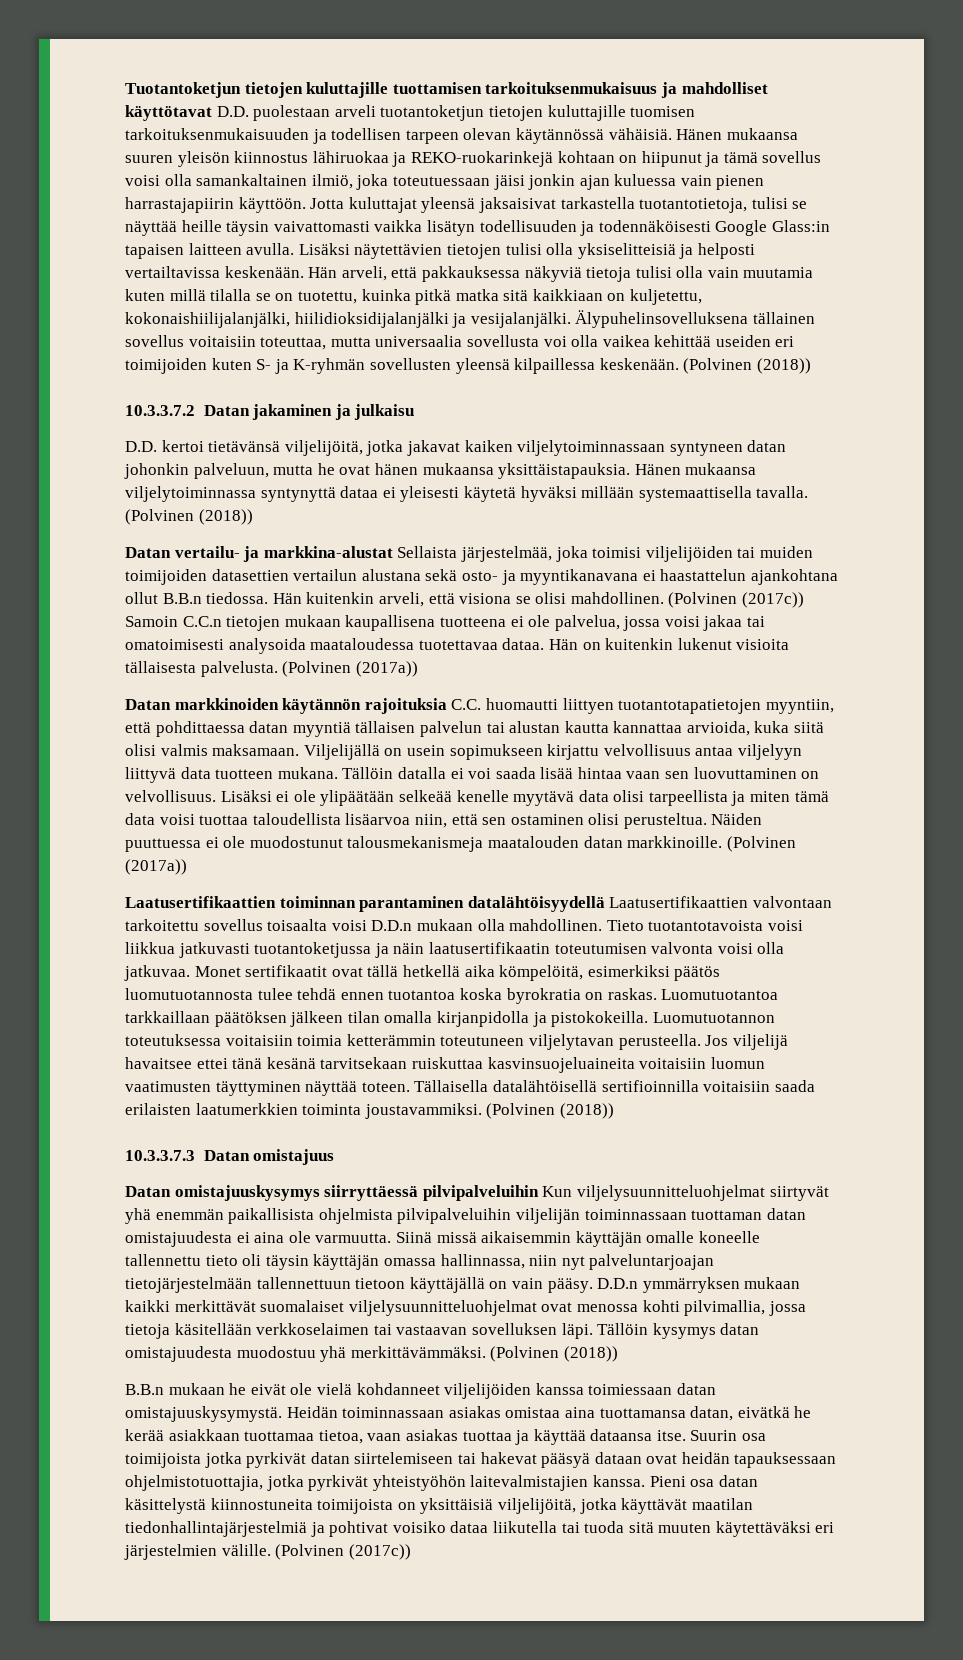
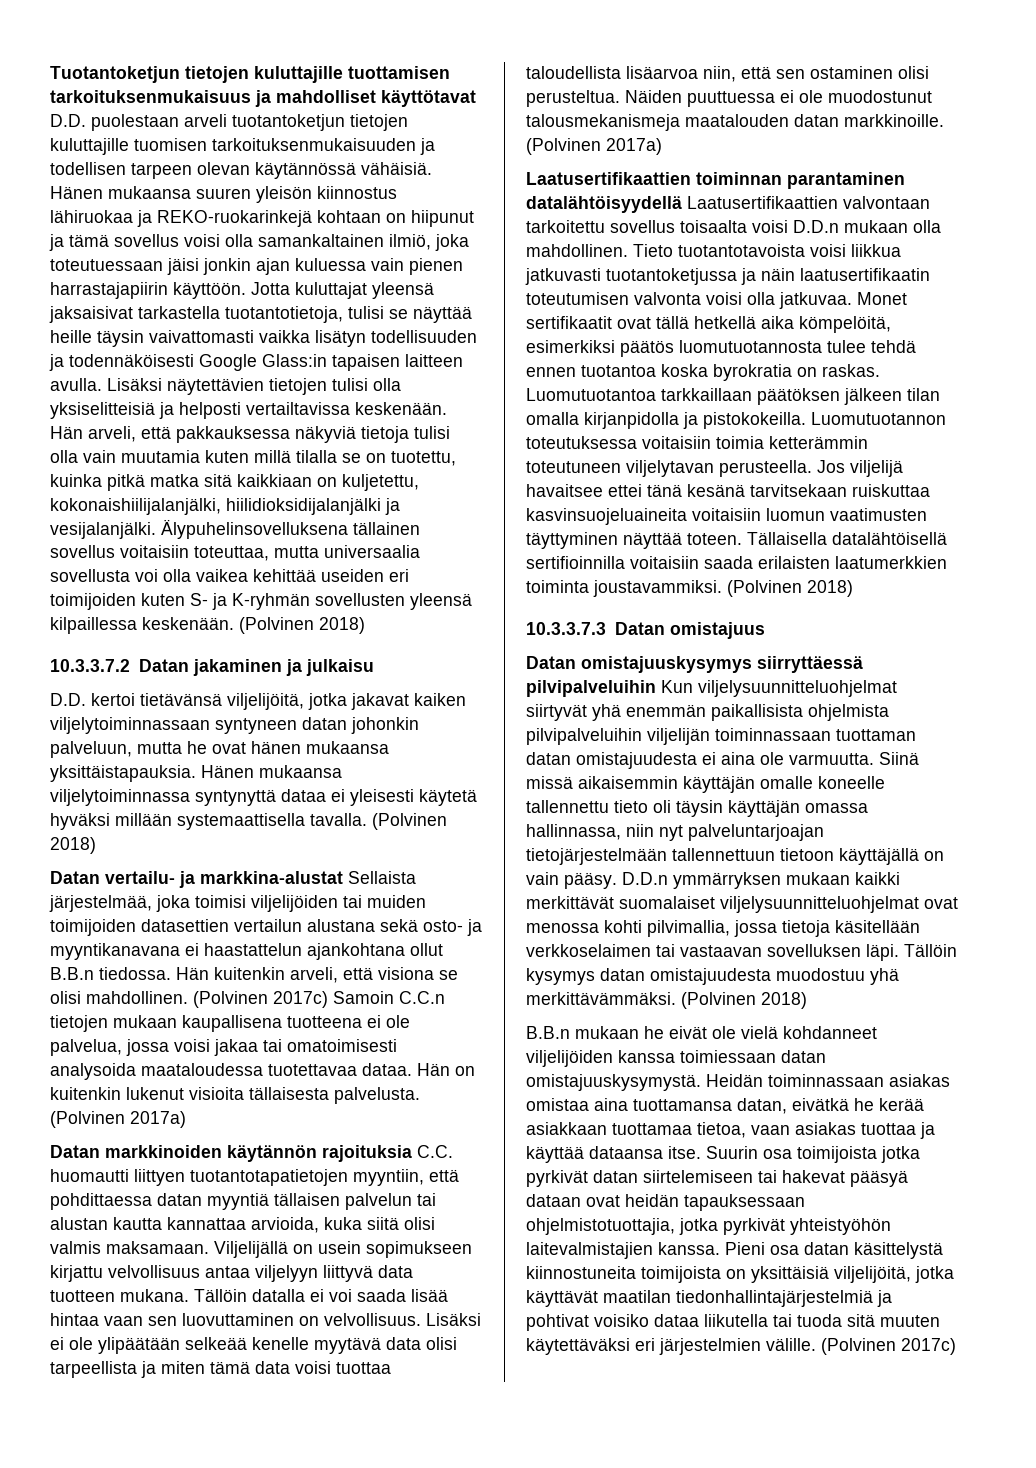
[756,358,811,374] (2018)) -> [319,617,365,634] 2018)
[198,509,253,525] (2018)) -> [50,837,96,854] 2018)
[742,592,805,608] (2017c)) -> [273,991,328,1008] 2017c)
[355,661,418,677] (2017a)) -> [130,1111,186,1128] 2017a)
[125,859,187,875] (2017a)) -> [606,138,662,155] 2017a)
[559,1103,614,1119] (2018)) -> [807,580,853,597] 2018)
[563,1346,618,1362] (2018)) -> [761,992,807,1009] 2018)
[348,1544,411,1560] (2017c)) -> [901,1338,956,1355] 2017c)

